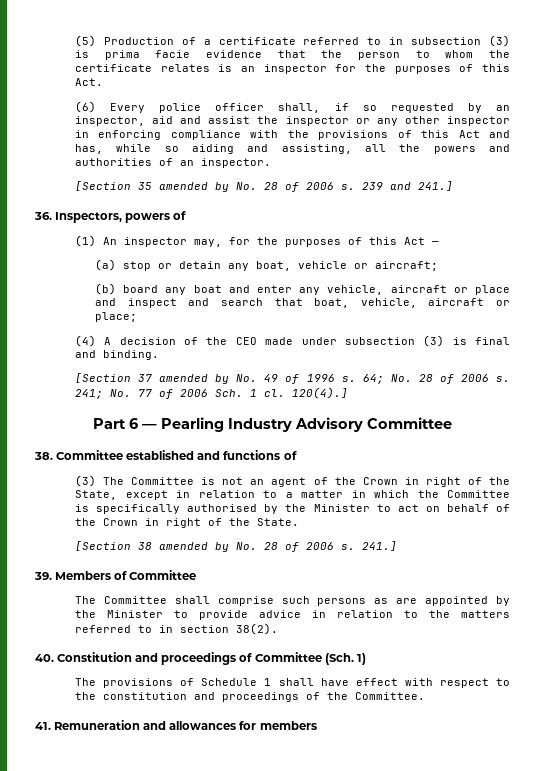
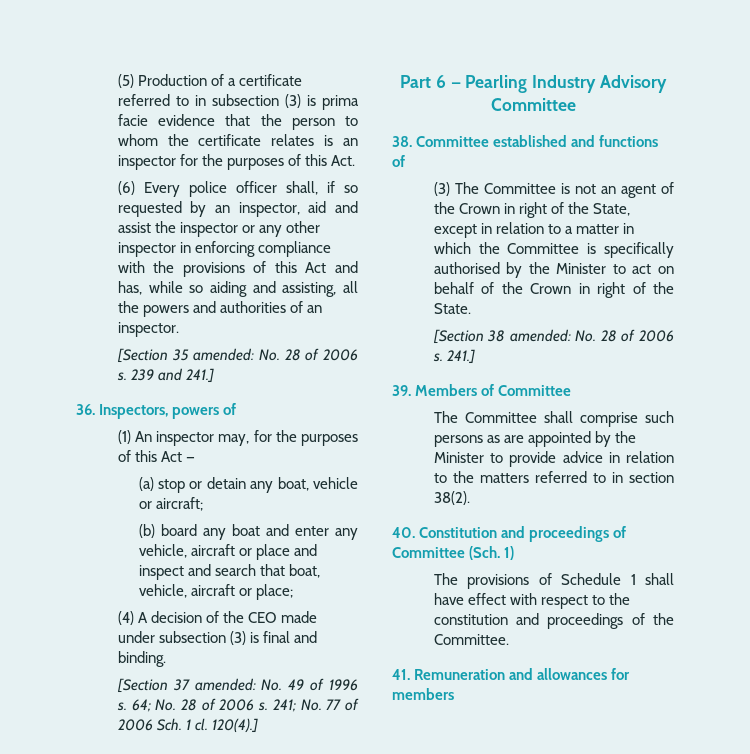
[159,182,230,192] amended by -> [193,348,255,361] amended:
[159,374,230,384] amended by -> [194,678,256,691] amended:
[159,542,230,552] amended by -> [509,329,571,342] amended:

